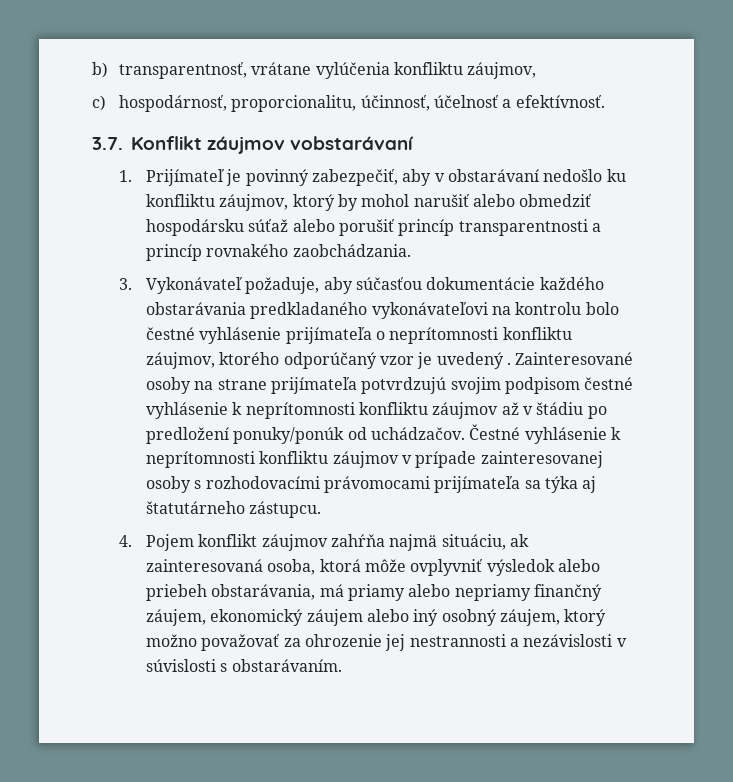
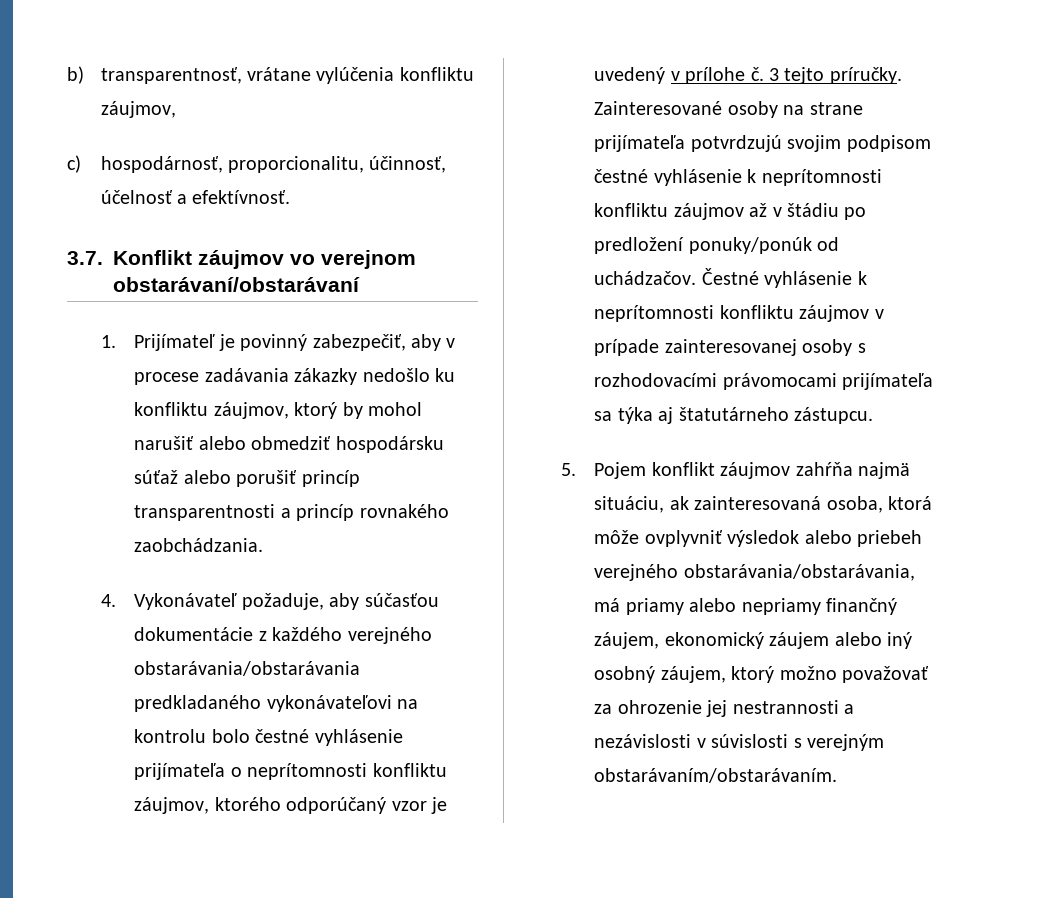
[290,136,415,150] vobstarávaní -> [290,250,416,269] [113,277,360,292] vo verejnom obstarávaní/obstarávaní
[448,169,540,182] obstarávaní -> [134,368,358,385] procese zadávania zákazky
[119,278,133,290] 3. -> [100,594,116,607] 4.
[539,277,604,290] [146,302,247,315] každého obstarávania -> [258,627,432,644] [134,661,361,676] z každého verejného obstarávania/obstarávania
[507,362,512,365] . -> [670,67,902,84] v prílohe č. 3 tejto príručky.
[119,535,133,547] 4. -> [560,463,576,476] 5.
[211,584,316,600] obstarávania, -> [594,564,915,581] verejného obstarávania/obstarávania,
[231,659,342,672] obstarávaním. -> [806,734,884,751] [594,768,838,783] verejným obstarávaním/obstarávaním.

